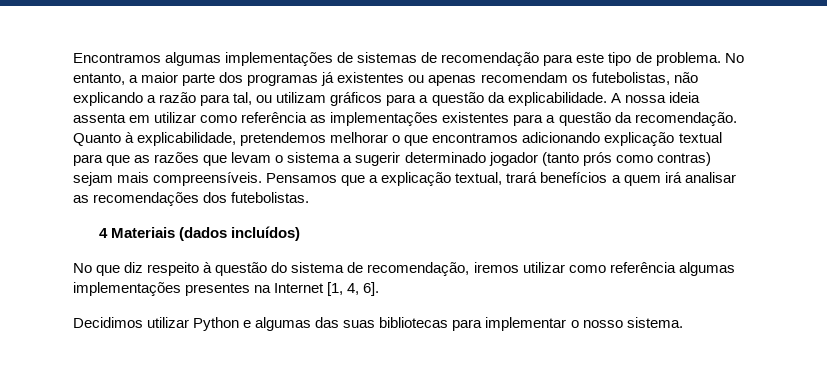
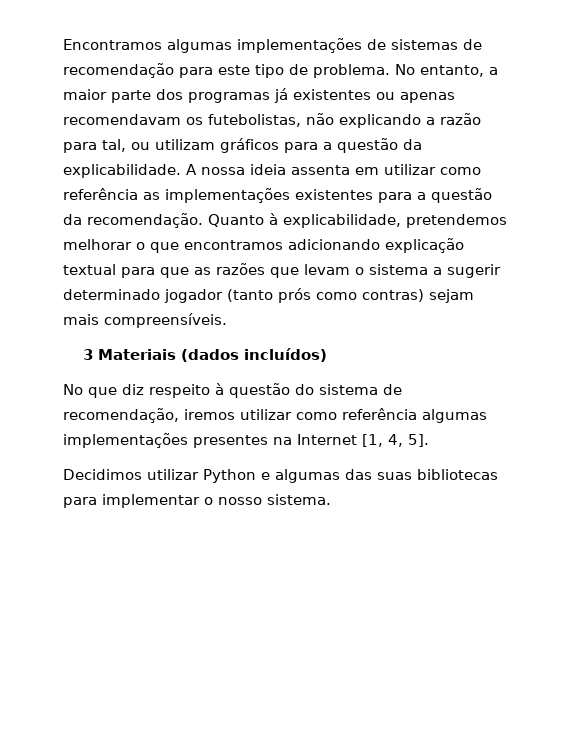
[480,72,568,83] recomendam -> [63,114,181,125] recomendavam
[266,172,736,186] [73,192,310,206] [98,228,108,238] Pensamos que a explicação textual, trará benefícios a quem irá analisar as recomendações dos futebolistas. // 4 -> [83,349,94,360] // 3
[363,282,380,296] 6]. -> [408,434,429,447] 5].

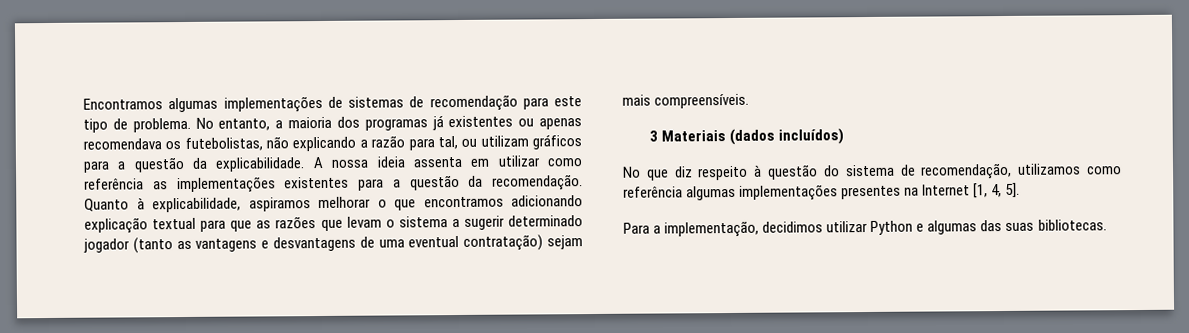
[63,89,151,103] maior parte -> [288,116,332,129] maioria
[63,114,181,125] recomendavam -> [83,138,162,150] recomendava
[406,214,507,228] pretendemos -> [248,197,311,212] aspiramos
[278,288,424,303] prós como contras) -> [176,234,544,252] as vantagens e desvantagens de uma eventual contratação)
[184,409,292,420] iremos utilizar -> [1017,163,1082,175] utilizamos
[63,469,142,480] Decidimos -> [623,220,824,238] Para a implementação, decidimos
[417,469,498,480] [63,494,331,508] bibliotecas para implementar o nosso sistema. -> [1037,219,1107,231] bibliotecas.

